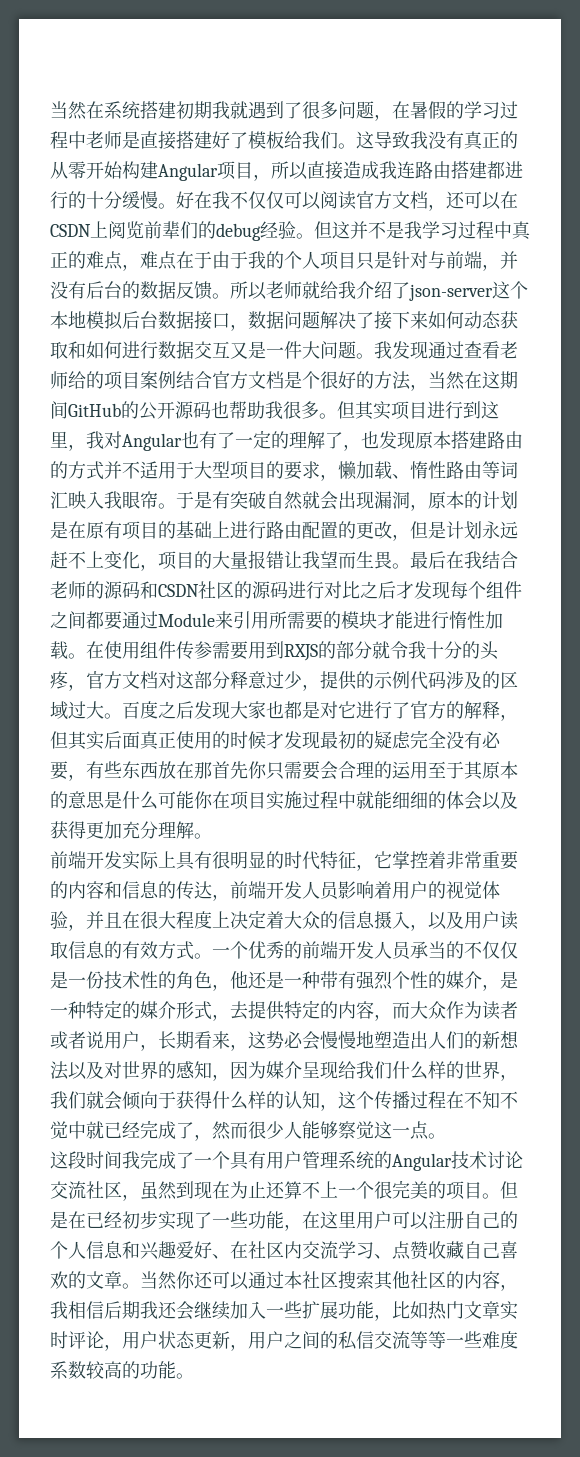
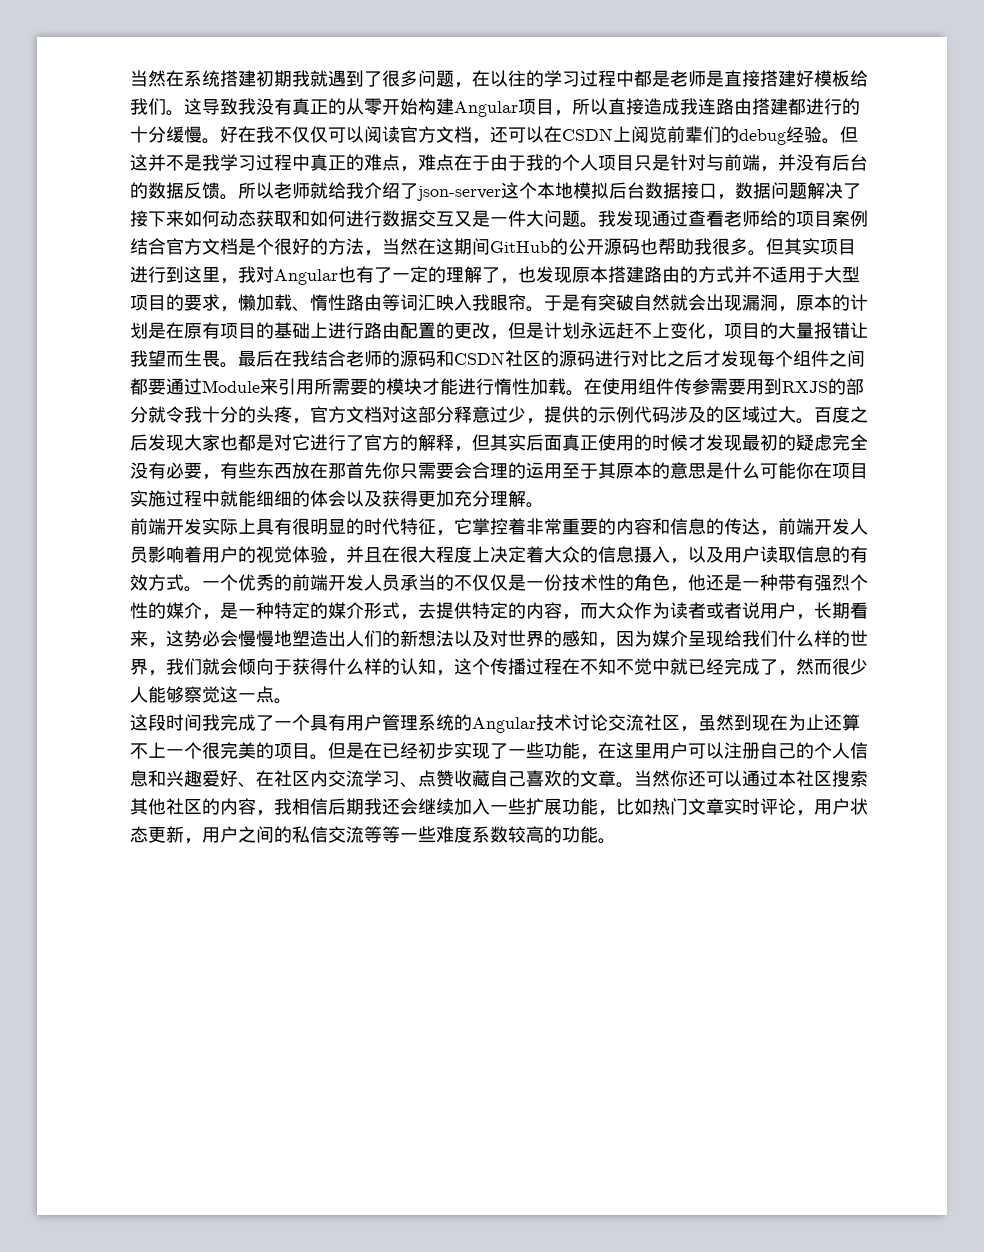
[410,101,446,119] 暑假 -> [490,70,526,87] 以往
(86, 140) none -> [634,70,670,87] 都是
[230,132,248,149] 了 -> (814, 78) none

